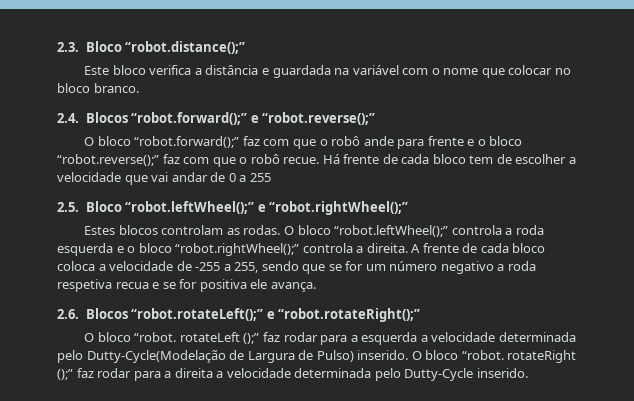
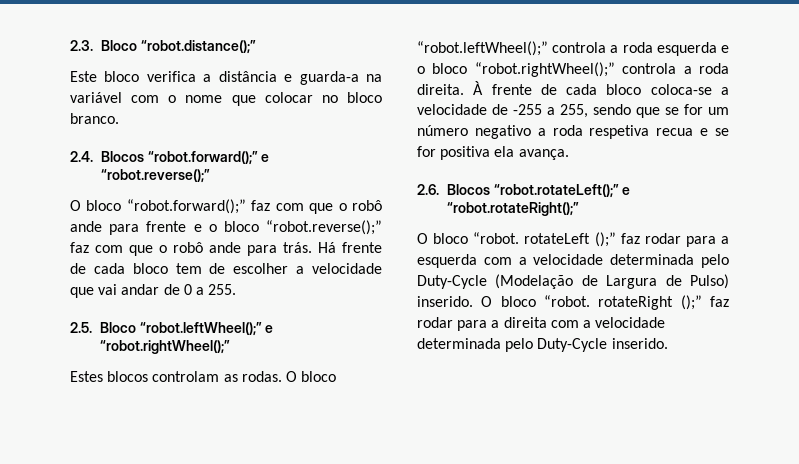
[272,65,331,78] guardada -> [299,71,359,85] guarda-a
[283,157,320,164] recue. -> [209,242,312,256] ande para trás.
[249,173,271,182] 255 -> [208,284,237,295] 255.
[366,243,546,253] [57,261,95,271] direita. A frente de cada bloco coloca -> [699,63,729,74] [417,81,712,95] roda direita. À frente de cada bloco coloca-se
[250,279,268,289] ele -> [494,146,515,157] ela
[420,332,576,342] [57,350,226,363] a velocidade determinada pelo Dutty-Cycle(Modelação -> [483,254,729,268] [417,274,574,289] com a velocidade determinada pelo Duty-Cycle (Modelação
[216,368,474,381] a velocidade determinada pelo Dutty-Cycle -> [550,317,666,328] [417,338,608,352] com a velocidade determinada pelo Duty-Cycle

